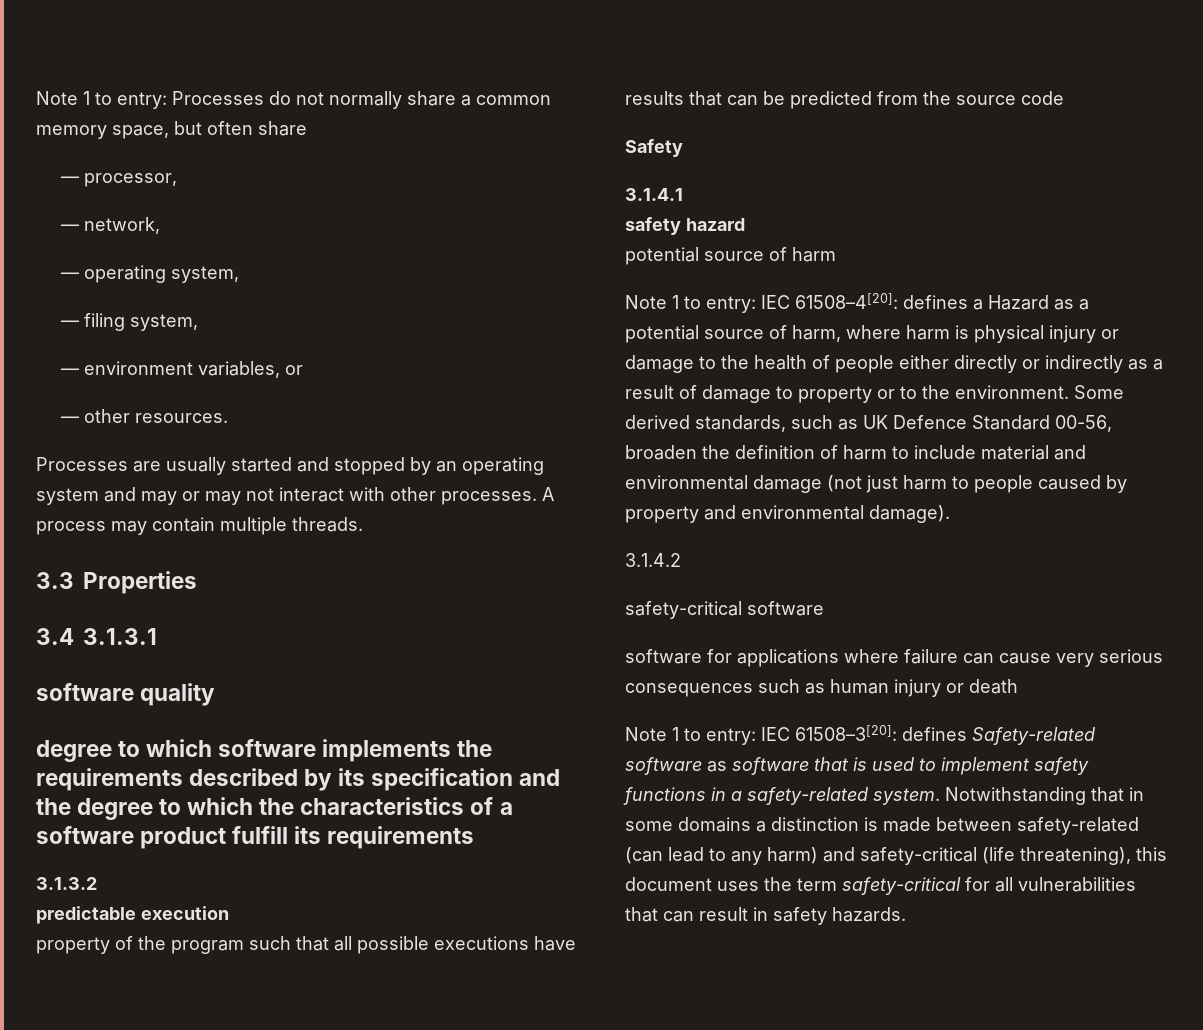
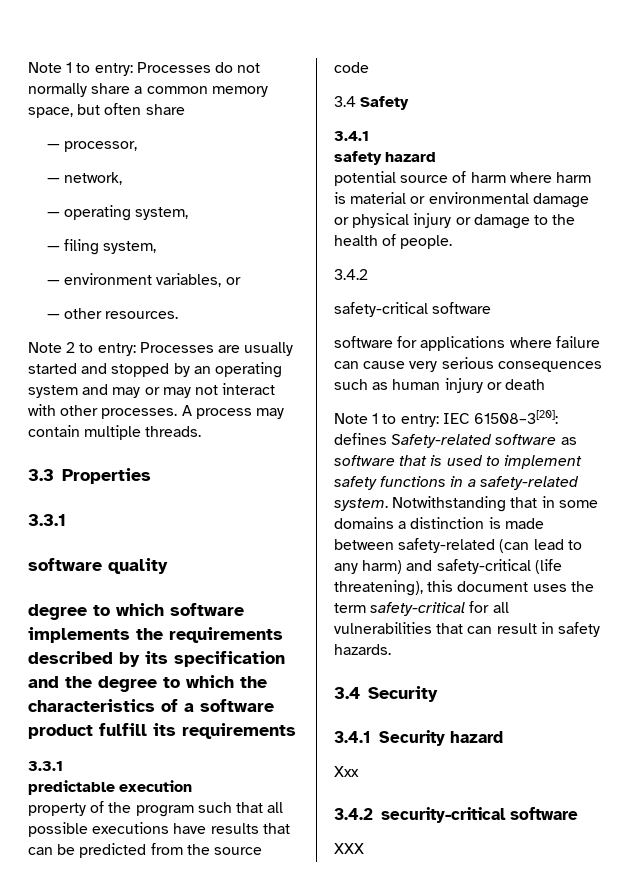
(228, 418) none -> [28,342,136,356] Note 2 to entry:
[36,628,157,645] 3.4 3.1.3.1 -> [28,514,66,526] 3.3.1
[36,877,97,890] 3.1.3.2 -> [28,761,63,771] 3.3.1
(1064, 98) none -> [334,96,356,107] 3.4
[625,188,683,201] 3.1.4.1 -> [334,131,369,141] 3.4.1
[625,293,1089,313] [625,325,969,343] // Note 1 to entry: IEC 61508–4[20]: defines a Hazard as a potential source of harm, where harm is -> [509,172,591,183] [334,192,589,208] [334,217,349,225] where harm is material or environmental damage or
[835,355,1163,373] [625,385,1124,403] [625,415,1112,432] [625,445,1086,460] [625,475,1127,493] [625,505,950,523] [625,553,681,567] people either directly or indirectly as a result of damage to property or to the environment. Some derived standards, such as UK Defence Standard 00-56, broaden the definition of harm to include material and environmental damage (not just harm to people caused by property and environmental damage). // 3.1.4.2 -> [400,235,453,249] [334,269,368,280] people. // 3.4.2
(906, 914) none -> [334,686,438,702] [334,730,503,746] [334,766,359,777] [334,807,578,823] [334,843,364,854] // 3.4 Security // 3.4.1 Security hazard // Xxx // 3.4.2 security-critical software // XXX

